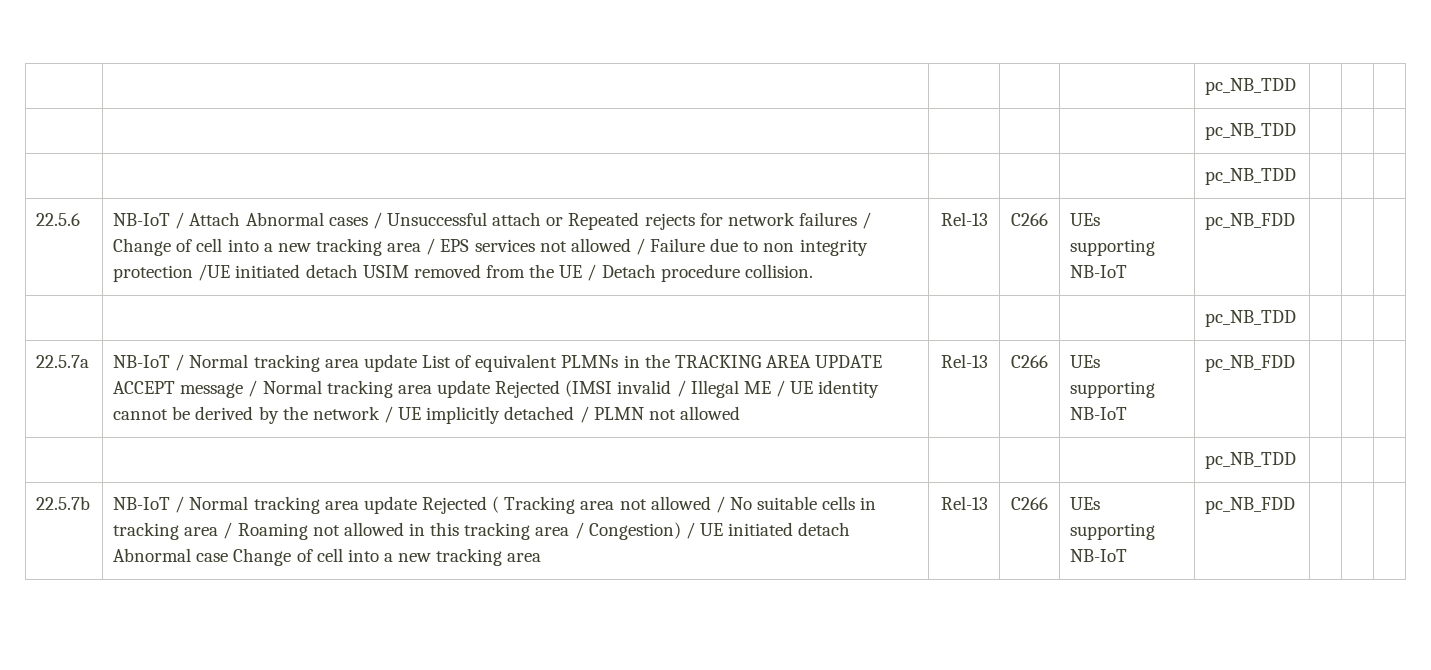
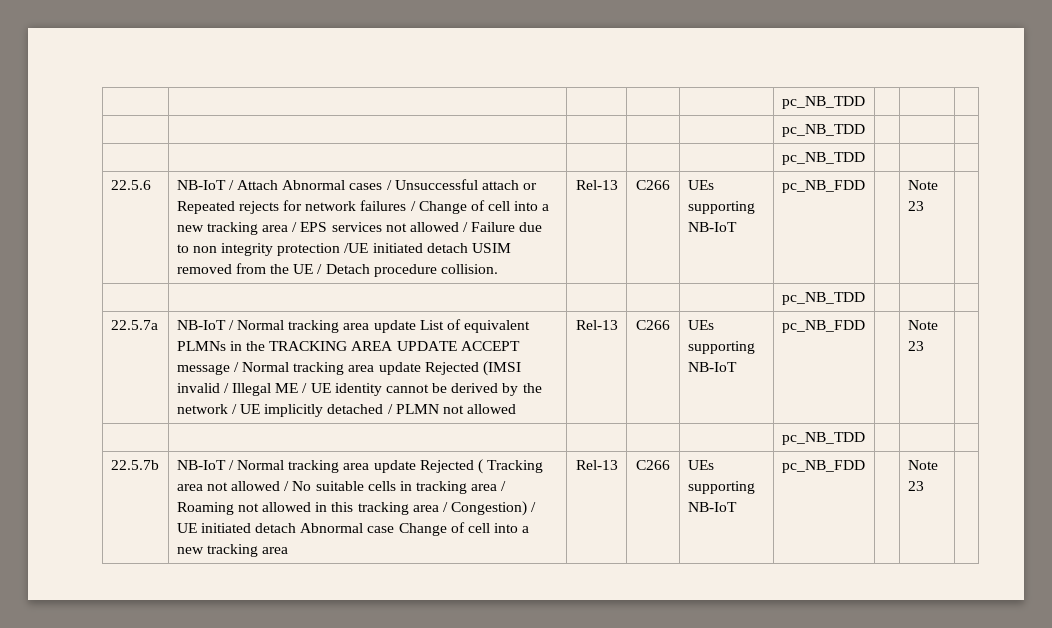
(1296, 221) none -> [907,180,938,190] [907,201,924,211] Note 23
(1296, 363) none -> [907,320,938,330] [907,341,924,351] Note 23
(1296, 505) none -> [907,460,938,470] [907,481,924,491] Note 23

